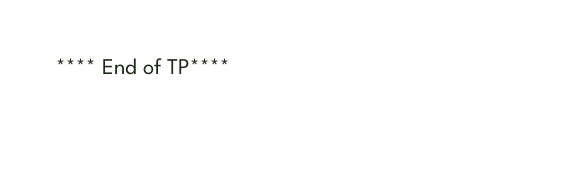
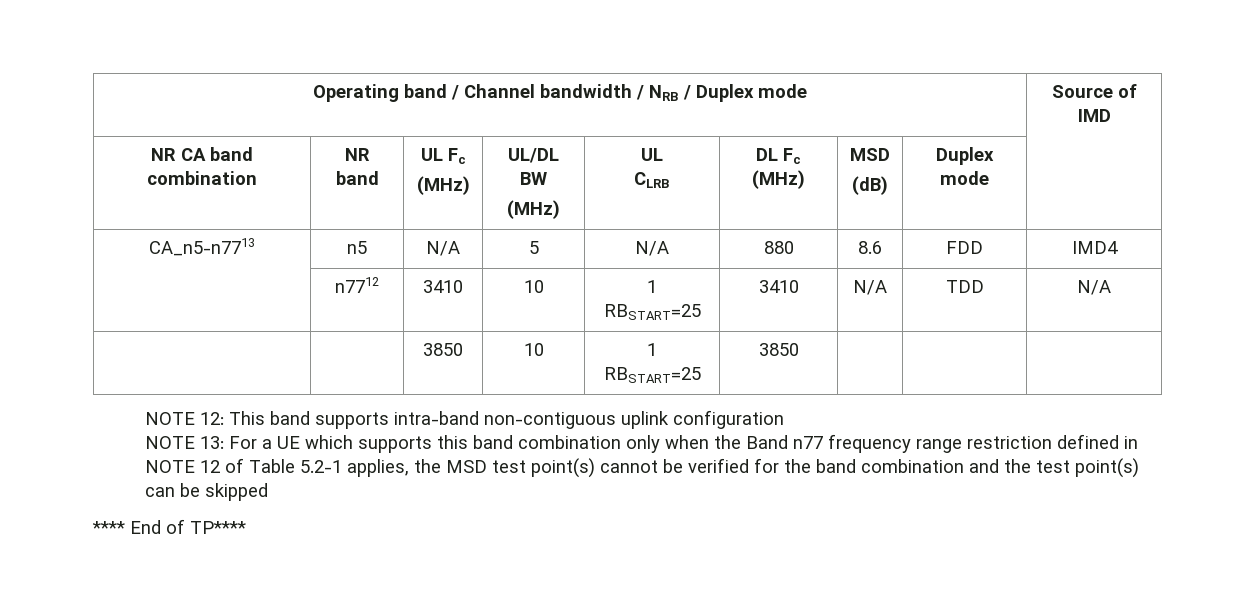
(56, 66) none -> [313,84,808,102] [1051,84,1137,98] [1077,109,1111,122] [151,147,253,161] [147,171,257,185] [344,148,370,161] [335,171,379,185] [420,148,466,164] [416,176,470,195] [508,148,559,163] [520,172,547,185] [507,200,560,219] [641,148,663,161] [634,172,670,188] [756,148,801,164] [752,170,805,189] [850,148,890,161] [852,176,888,195] [936,147,994,165] [940,171,989,185] [149,238,255,256] [347,241,367,254] [426,241,460,256] [528,241,539,254] [635,241,669,256] [763,241,794,254] [858,241,882,254] [946,241,983,254] [1071,241,1118,254] [335,277,379,293] [423,280,463,293] [523,280,544,293] [647,280,657,293] [603,304,701,320] [758,280,799,293] [853,280,887,295] [945,280,984,293] [1077,280,1111,295] [423,343,463,356] [523,343,544,356] [647,343,657,356] [603,367,701,383] [758,343,799,356] [144,410,784,429] [144,434,1138,453] [144,458,1139,478] [144,483,268,501] Operating band / Channel bandwidth / NRB / Duplex mode | Source of IMD // NR CA band combination | NR band | UL Fc // (MHz) | UL/DL BW // (MHz) | UL // CLRB | DL Fc (MHz) | MSD // (dB) | Duplex mode | // CA_n5-n7713 | n5 | N/A | 5 | N/A | 880 | 8.6 | FDD | IMD4 // | n7712 | 3410 | 10 | 1 RBSTART=25 | 3410 | N/A | TDD | N/A // | | 3850 | 10 | 1 RBSTART=25 | 3850 | | | // NOTE 12: This band supports intra-band non-contiguous uplink configuration // NOTE 13: For a UE which supports this band combination only when the Band n77 frequency range restriction defined in NOTE 12 of Table 5.2-1 applies, the MSD test point(s) cannot be verified for the band combination and the test point(s) can be skipped //

